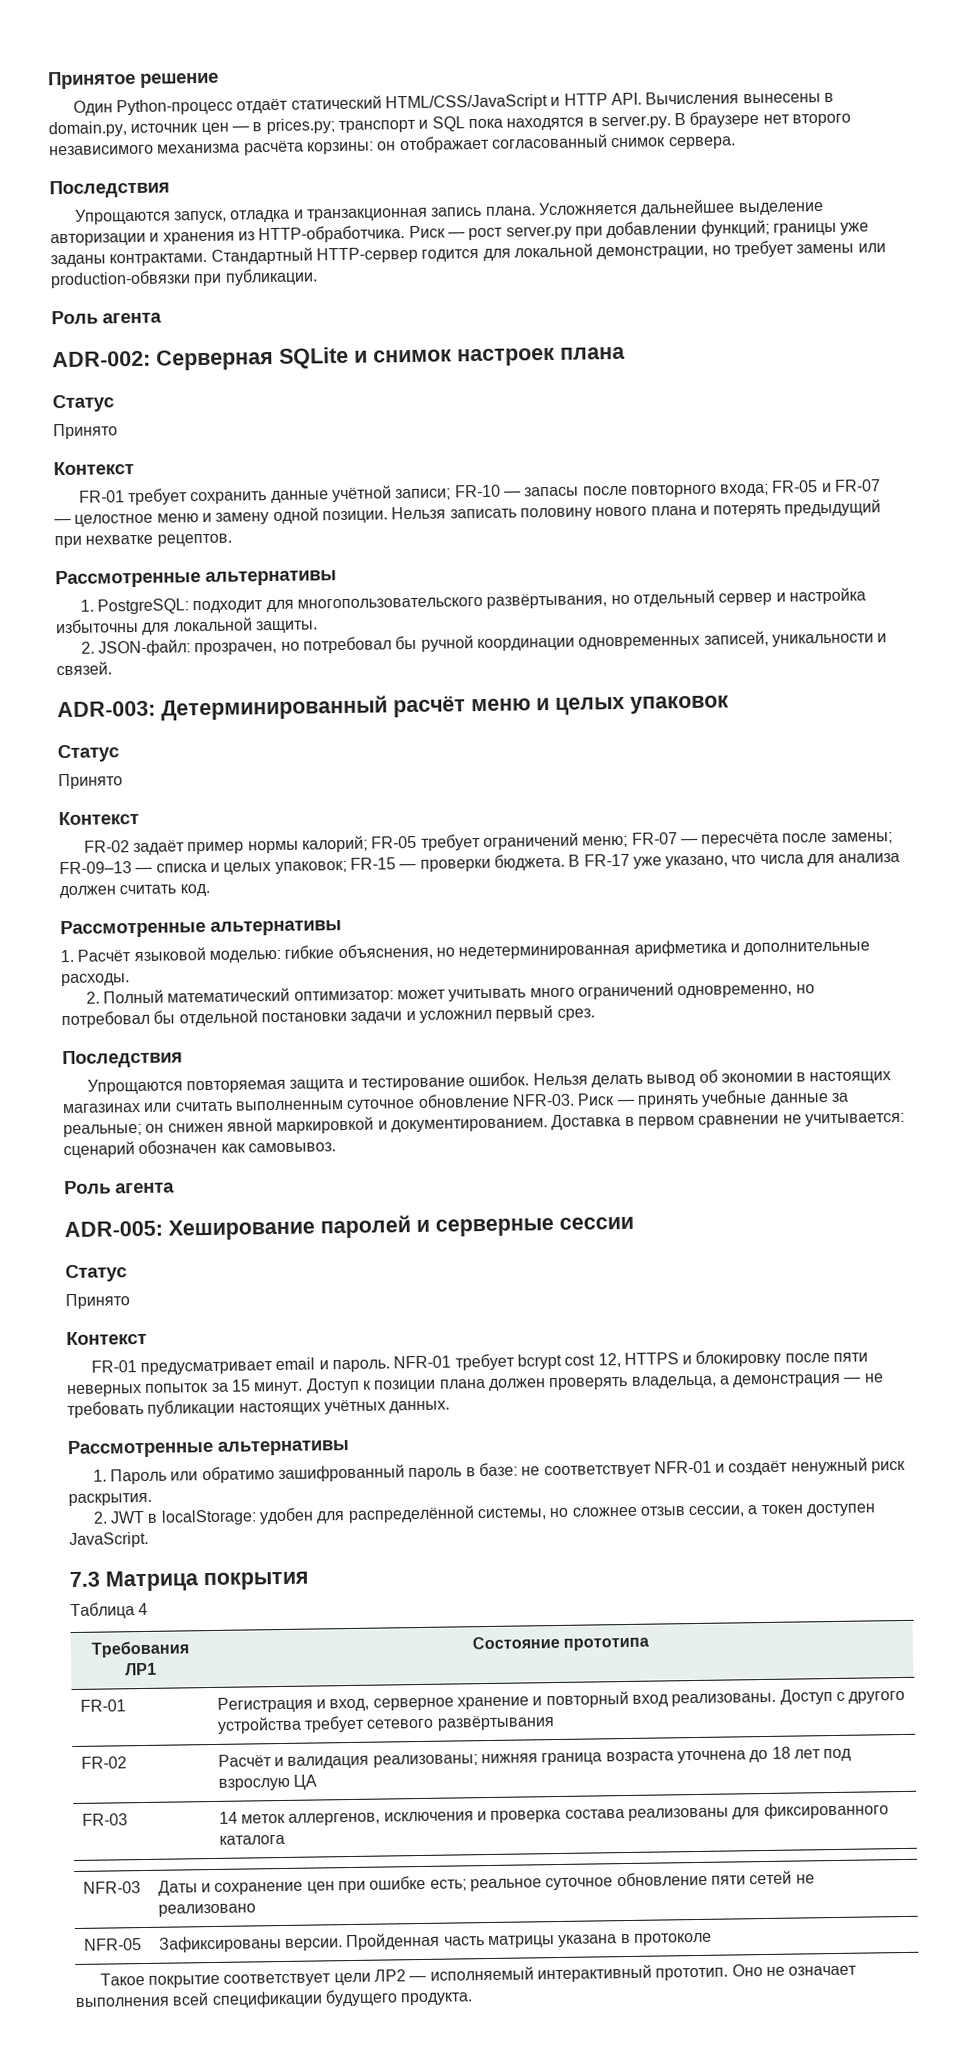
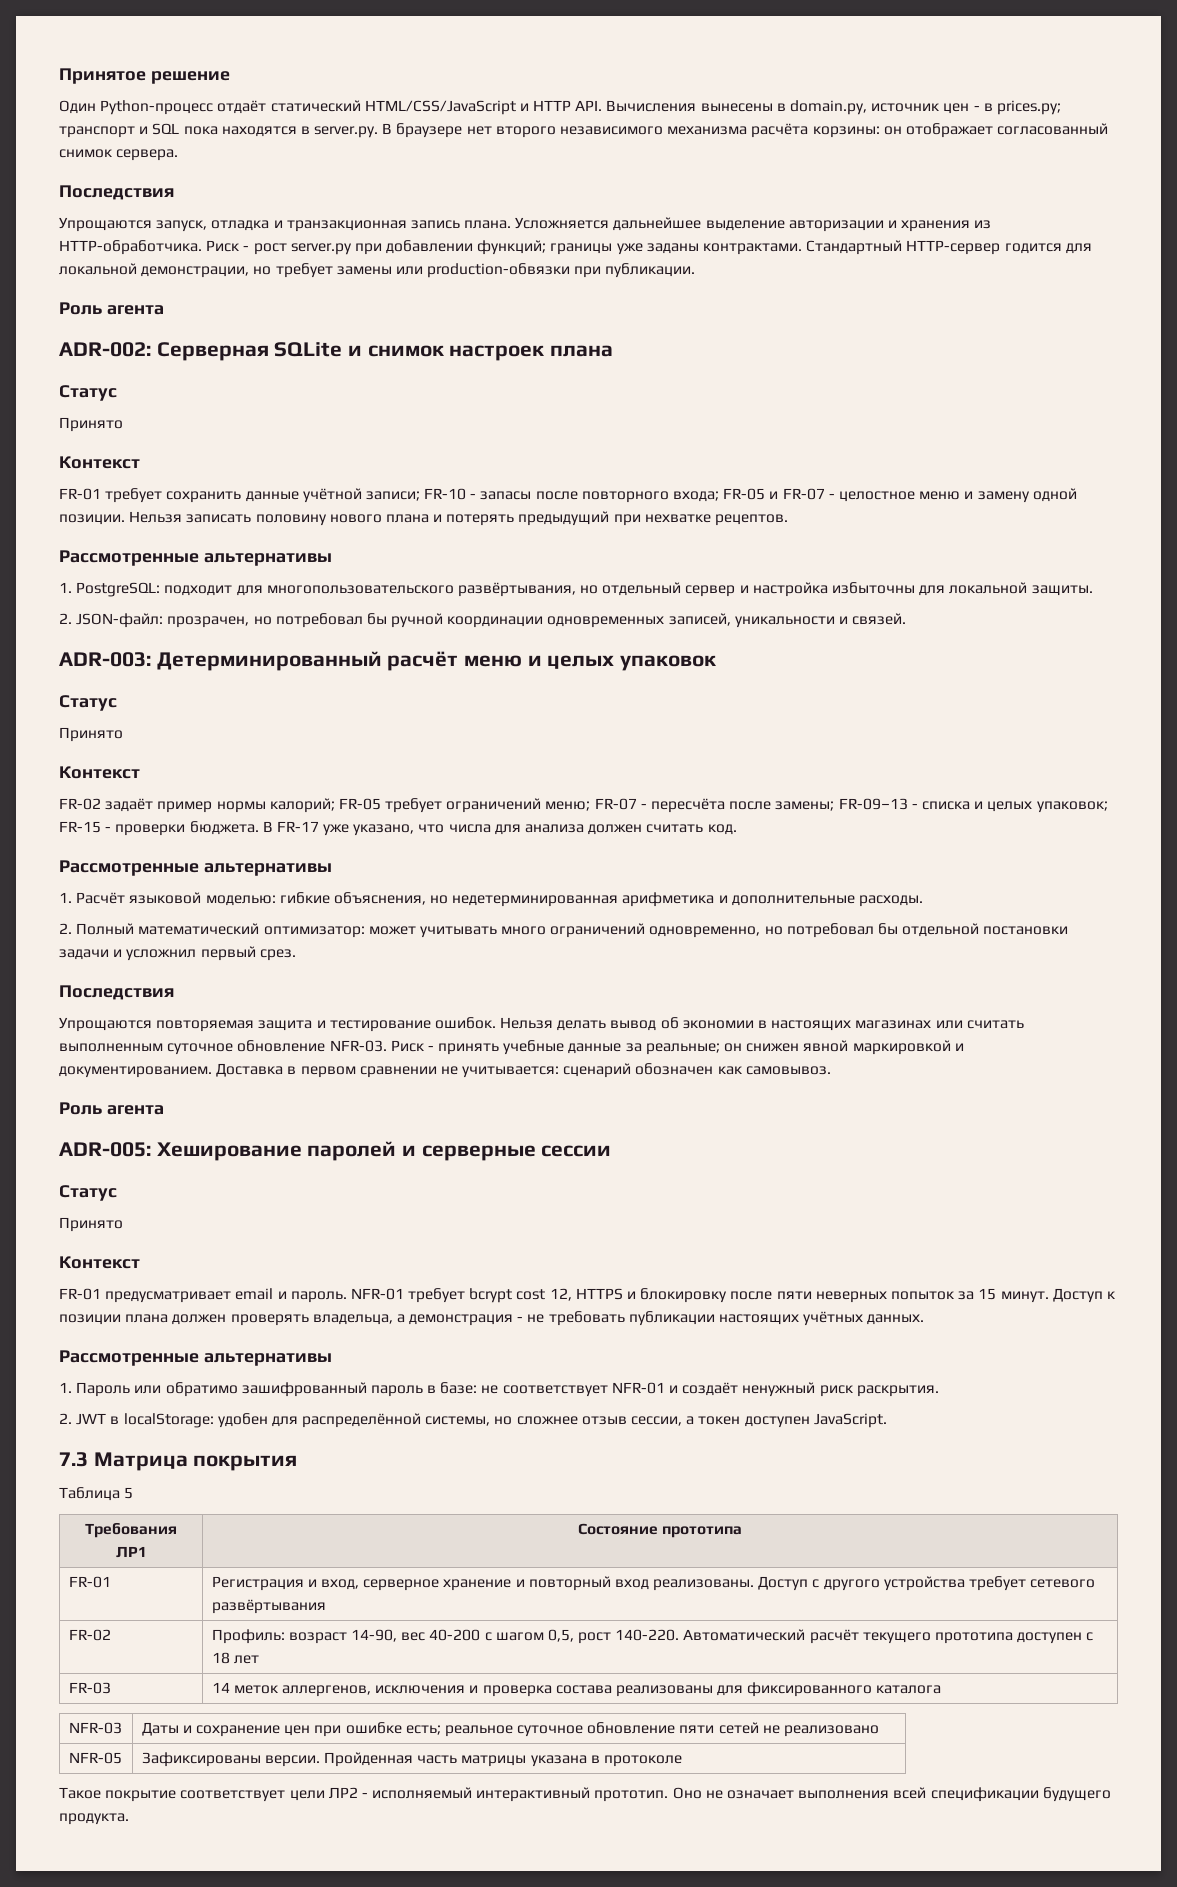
[231,126,249,132] — -> [973,106,980,111] -
[447,232,465,238] — -> [243,246,250,251] -
[503,491,521,497] — -> [470,494,477,499] -
[54,518,71,525] — -> [828,494,835,499] -
[680,838,698,845] — -> [640,804,647,809] -
[135,867,153,874] — -> [911,804,918,809] -
[399,863,417,870] — -> [105,827,112,832] -
[616,1099,635,1106] — -> [427,1046,434,1051] -
[844,1377,862,1383] — -> [517,1317,524,1322] -
[138,1602,149,1616] 4 -> [124,1487,134,1499] 5
[217,1749,769,1769] Расчёт и валидация реализованы; нижняя граница возраста уточнена до -> [211,1629,1094,1644] Профиль: возраст 14-90, вес 40-200 с шагом 0,5, рост 140-220. Автоматический расчёт текущего прототипа доступен с
[823,1748,853,1762] [217,1774,318,1791] под взрослую ЦА -> (259, 1659) none
[409,1975,427,1982] — -> [361,1793,368,1798] -

